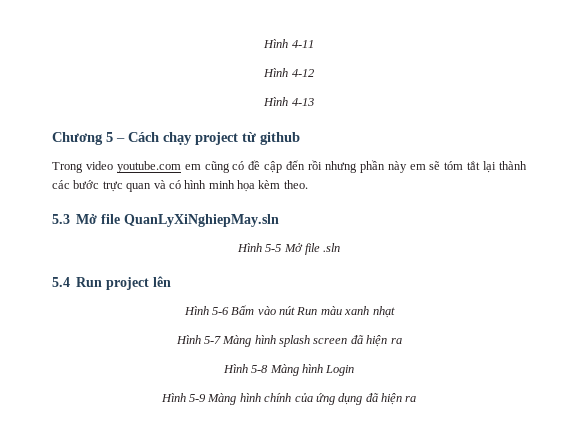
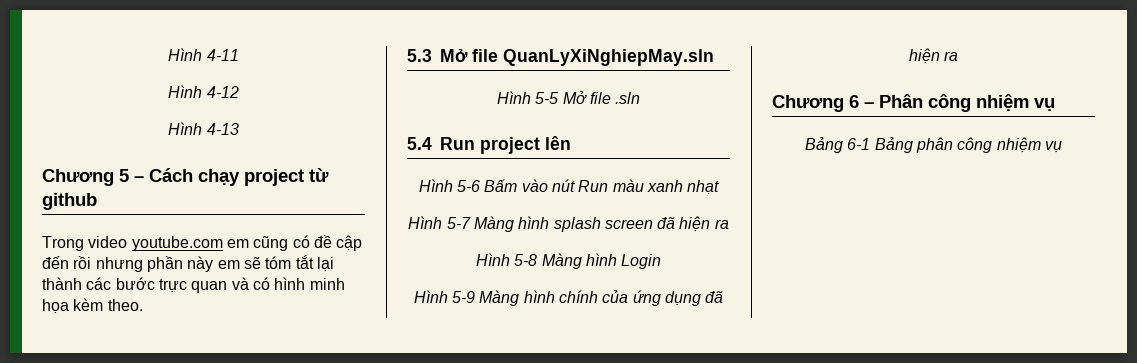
(417, 399) none -> [772,94,1055,112] [805,137,1062,153] // Chương 6 – Phân công nhiệm vụ // Bảng 6-1 Bảng phân công nhiệm vụ

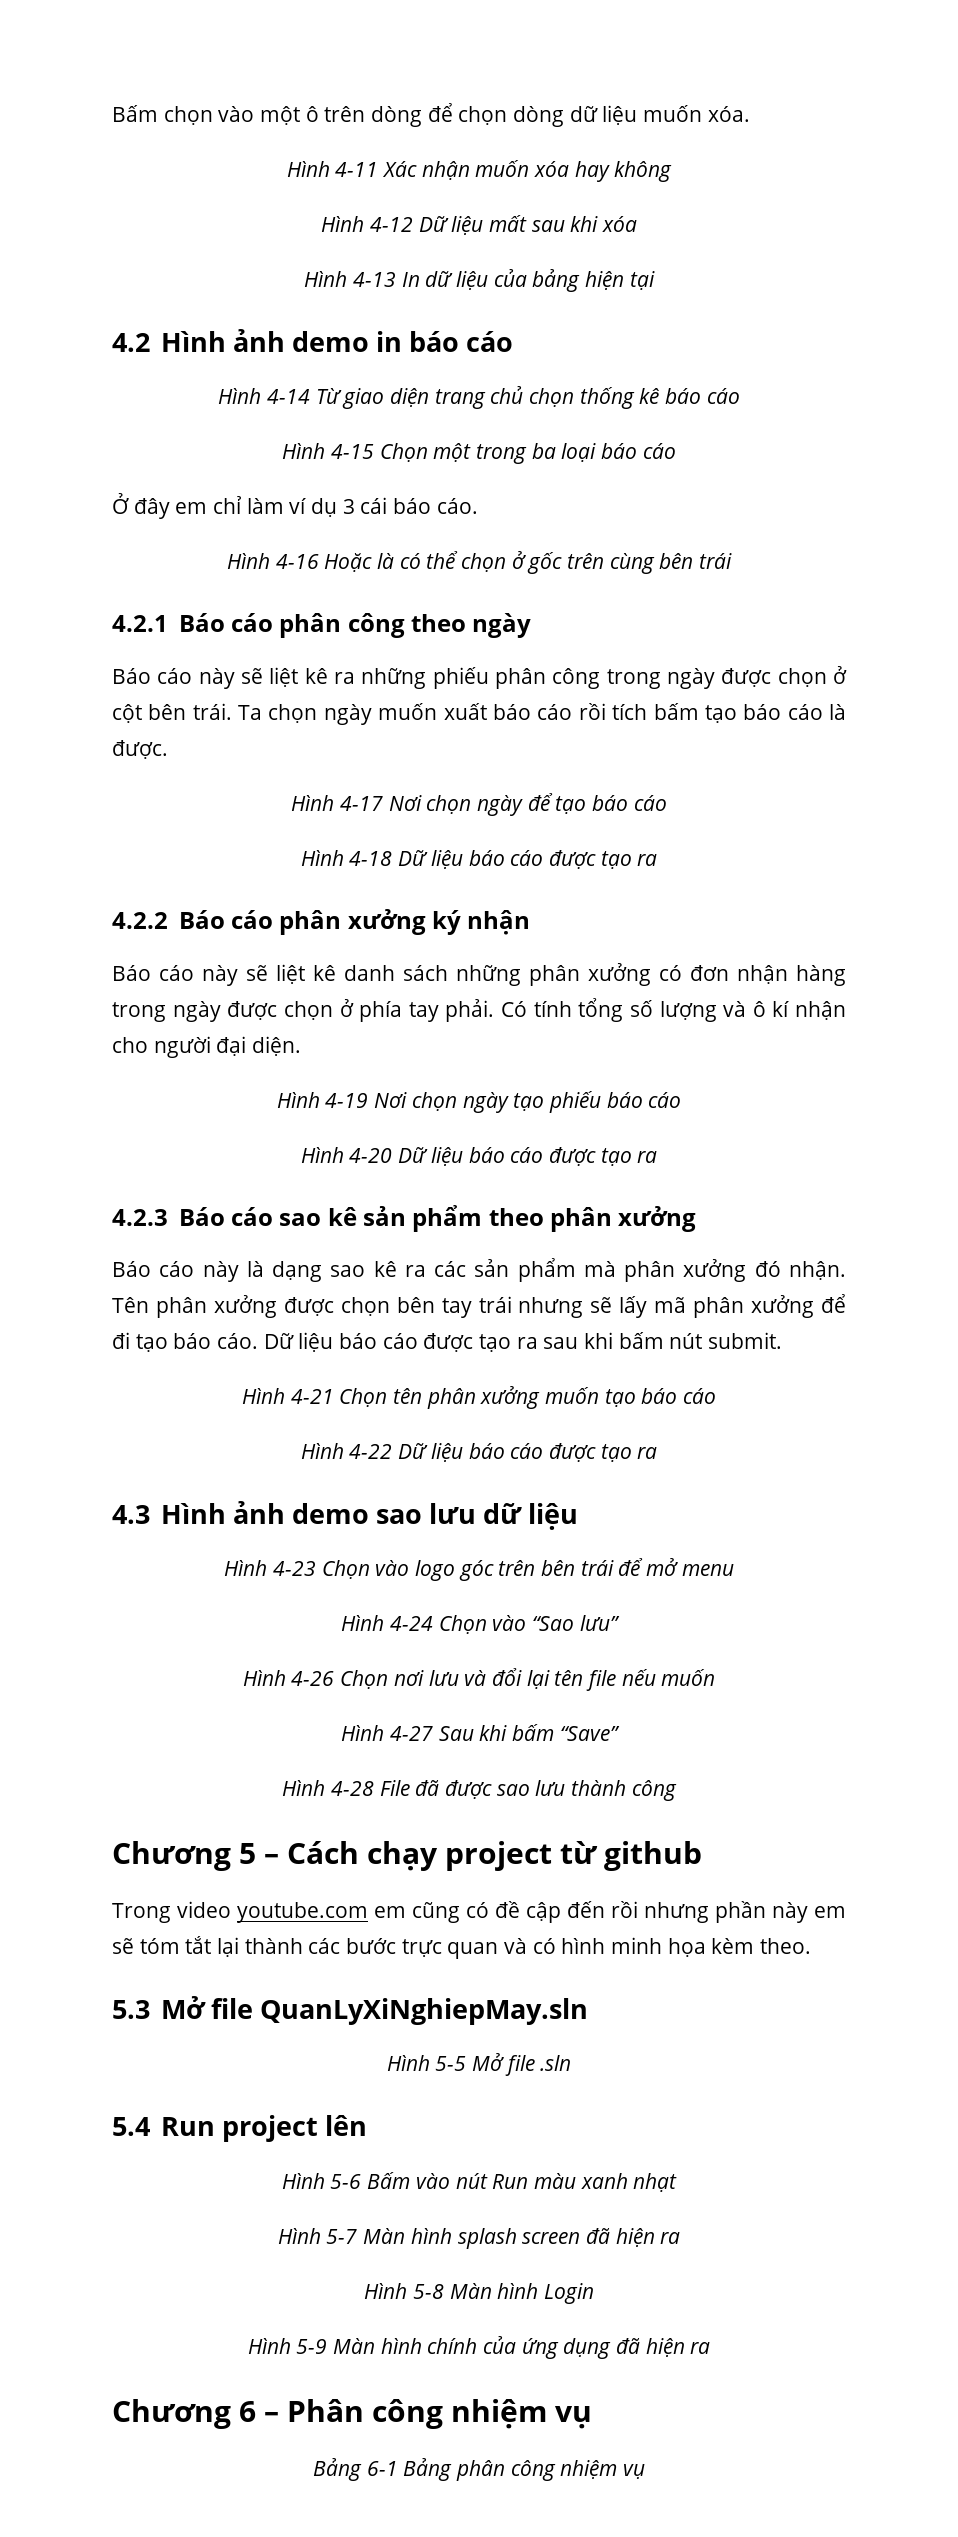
[168,48,239,61] [168,85,239,98] [168,122,239,135] Hình 4-11 // Hình 4-12 // Hình 4-13 -> [112,103,750,127] [286,160,673,182] [321,215,637,235] [304,269,655,292] [112,329,514,352] [218,386,740,409] [282,443,676,464] [112,493,478,519] [226,551,733,574] [112,613,532,638] [112,666,847,689] [112,703,846,725] [112,740,168,759] [291,793,667,816] [300,850,658,869] [112,909,531,935] [112,963,846,986] [112,998,846,1022] [112,1036,302,1058] [276,1091,682,1113] [300,1147,658,1166] [112,1205,697,1232] [112,1258,846,1282] [112,1294,846,1318] [112,1332,783,1352] [241,1386,717,1409] [300,1443,658,1462] [112,1501,579,1530] [224,1558,734,1581] [341,1615,620,1634] [242,1668,716,1691] [341,1724,620,1741] [282,1780,677,1801] Bấm chọn vào một ô trên dòng để chọn dòng dữ liệu muốn xóa. // Hình 4-11 Xác nhận muốn xóa hay không // Hình 4-12 Dữ liệu mất sau khi xóa // Hình 4-13 In dữ liệu của bảng hiện tại // 4.2 Hình ảnh demo in báo cáo // Hình 4-14 Từ giao diện trang chủ chọn thống kê báo cáo // Hình 4-15 Chọn một trong ba loại báo cáo // Ở đây em chỉ làm ví dụ 3 cái báo cáo. // Hình 4-16 Hoặc là có thể chọn ở gốc trên cùng bên trái // 4.2.1 Báo cáo phân công theo ngày // Báo cáo này sẽ liệt kê ra những phiếu phân công trong ngày được chọn ở cột bên trái. Ta chọn ngày muốn xuất báo cáo rồi tích bấm tạo báo cáo là được. // Hình 4-17 Nơi chọn ngày để tạo báo cáo // Hình 4-18 Dữ liệu báo cáo được tạo ra // 4.2.2 Báo cáo phân xưởng ký nhận // Báo cáo này sẽ liệt kê danh sách những phân xưởng có đơn nhận hàng trong ngày được chọn ở phía tay phải. Có tính tổng số lượng và ô kí nhận cho người đại diện. // Hình 4-19 Nơi chọn ngày tạo phiếu báo cáo // Hình 4-20 Dữ liệu báo cáo được tạo ra // 4.2.3 Báo cáo sao kê sản phẩm theo phân xưởng // Báo cáo này là dạng sao kê ra các sản phẩm mà phân xưởng đó nhận. Tên phân xưởng được chọn bên tay trái nhưng sẽ lấy mã phân xưởng để đi tạo báo cáo. Dữ liệu báo cáo được tạo ra sau khi bấm nút submit. // Hình 4-21 Chọn tên phân xưởng muốn tạo báo cáo // Hình 4-22 Dữ liệu báo cáo được tạo ra // 4.3 Hình ảnh demo sao lưu dữ liệu // Hình 4-23 Chọn vào logo góc trên bên trái để mở menu // Hình 4-24 Chọn vào “Sao lưu” // Hình 4-26 Chọn nơi lưu và đổi lại tên file nếu muốn // Hình 4-27 Sau khi bấm “Save” // Hình 4-28 File đã được sao lưu thành công
[473,216,514,232] Màng -> [363,2228,406,2244] Màn
[541,253,582,269] Màng -> [449,2283,492,2299] Màn
[479,290,520,306] Màng -> [332,2338,375,2354] Màn

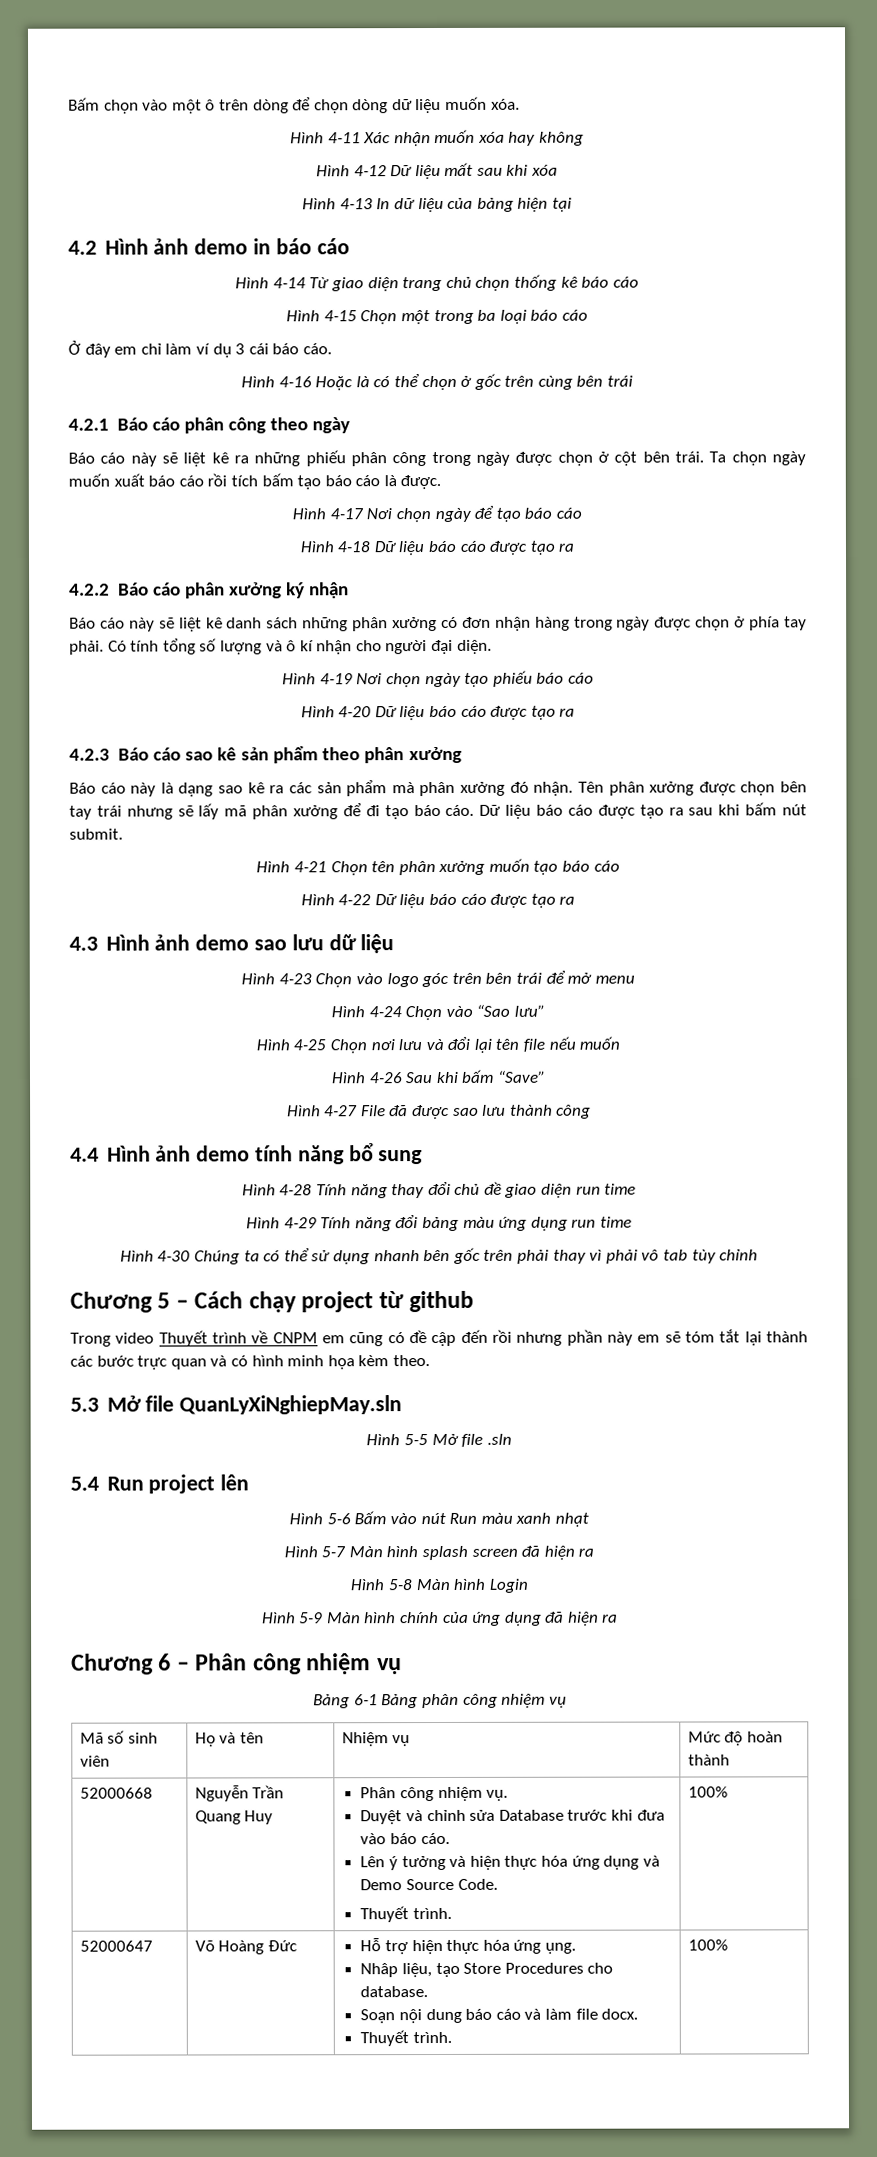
[291,1671,335,1686] 4-26 -> [293,1039,327,1051] 4-25
[389,1726,433,1741] 4-27 -> [368,1072,403,1084] 4-26
[330,1781,374,1796] 4-28 -> [324,1105,359,1117] 4-27
(677, 1790) none -> [70,1143,424,1165] [241,1181,637,1199] [246,1215,632,1232] [119,1247,759,1265] // 4.4 Hình ảnh demo tính năng bổ sung // Hình 4-28 Tính năng thay đổi chủ đề giao diện run time // Hình 4-29 Tính năng đổi bảng màu ứng dụng run time // Hình 4-30 Chúng ta có thể sử dụng nhanh bên gốc trên phải thay vì phải vô tab tùy chỉnh
[236,1902,368,1923] youtube.com -> [158,1330,318,1347] Thuyết trình về CNPM
(646, 2471) none -> [79,1730,158,1744] [79,1755,110,1767] [194,1732,264,1747] [341,1732,411,1747] [687,1731,783,1746] [687,1754,730,1766] [79,1787,153,1799] [194,1785,285,1802] [194,1810,274,1825] [360,1786,509,1802] [360,1809,665,1825] [360,1832,450,1845] [360,1855,660,1871] [360,1878,498,1891] [360,1906,453,1923] [687,1786,728,1798] [79,1940,153,1952] [194,1940,297,1955] [360,1938,576,1955] [360,1962,614,1978] [360,1986,429,1998] [360,2008,639,2024] [360,2030,453,2047] [687,1939,728,1951] // Mã số sinh viên | Họ và tên | Nhiệm vụ | Mức độ hoàn thành // 52000668 | Nguyễn Trần Quang Huy | Phân công nhiệm vụ. // Duyệt và chỉnh sửa Database trước khi đưa vào báo cáo. // Lên ý tưởng và hiện thực hóa ứng dụng và Demo Source Code. // Thuyết trình. | 100% // 52000647 | Võ Hoàng Đức | Hỗ trợ hiện thực hóa ứng ụng. // Nhâp liệu, tạo Store Procedures cho database. // Soạn nội dung báo cáo và làm file docx. // Thuyết trình. | 100%

